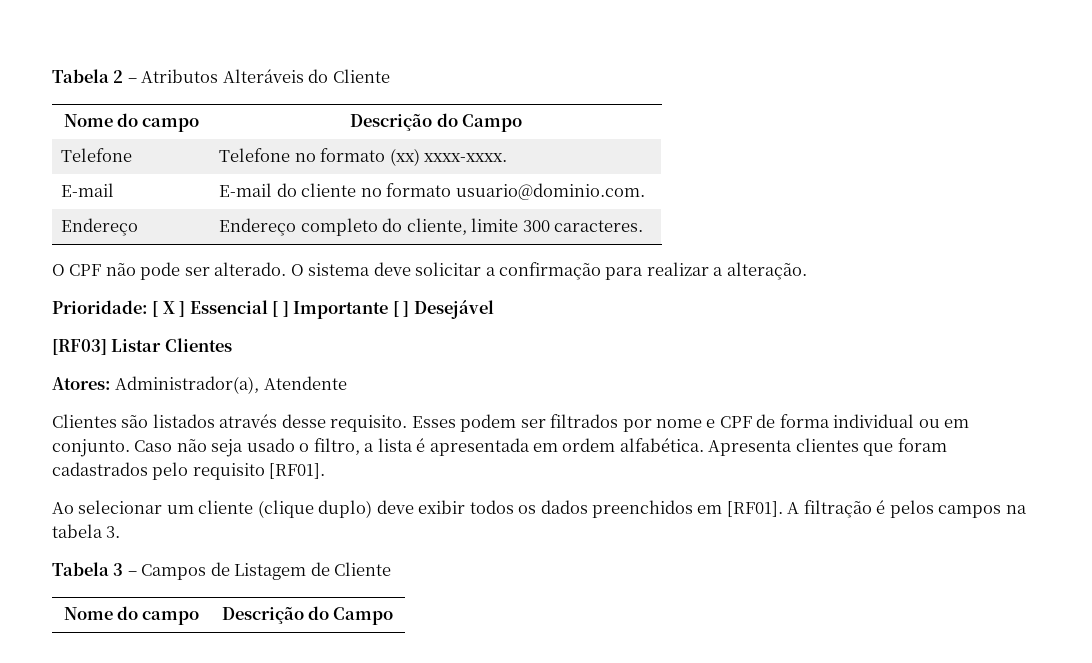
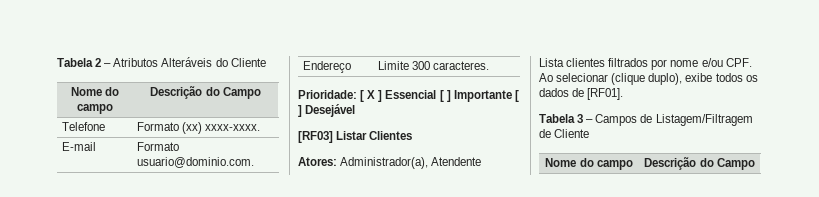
[219,148,386,162] Telefone no formato -> [137,122,180,131] Formato
[219,183,645,200] [61,218,139,236] [219,218,644,236] [52,262,807,280] E-mail do cliente no formato usuario@dominio.com. // Endereço | Endereço completo do cliente, limite 300 caracteres. // O CPF não pode ser alterado. O sistema deve solicitar a confirmação para realizar a alteração. -> [137,142,180,151] [137,157,255,168] [303,61,352,73] [378,61,490,70] Formato usuario@dominio.com. // Endereço | Limite 300 caracteres.
[52,414,970,432] [52,438,947,457] [52,462,326,480] [52,500,466,518] Clientes são listados através desse requisito. Esses podem ser filtrados por nome e CPF de forma individual ou em conjunto. Caso não seja usado o filtro, a lista é apresentada em ordem alfabética. Apresenta clientes que foram cadastrados pelo requisito [RF01]. // Ao selecionar um cliente (clique duplo) deve exibir -> [539,58,752,70] [539,73,713,85] Lista clientes filtrados por nome e/ou CPF. Ao selecionar (clique duplo), exibe
[592,500,1027,518] [52,524,121,538] preenchidos em [RF01]. A filtração é pelos campos na tabela 3. -> [572,88,624,100] de [RF01].
[234,563,307,580] Listagem -> [655,114,753,126] Listagem/Filtragem

